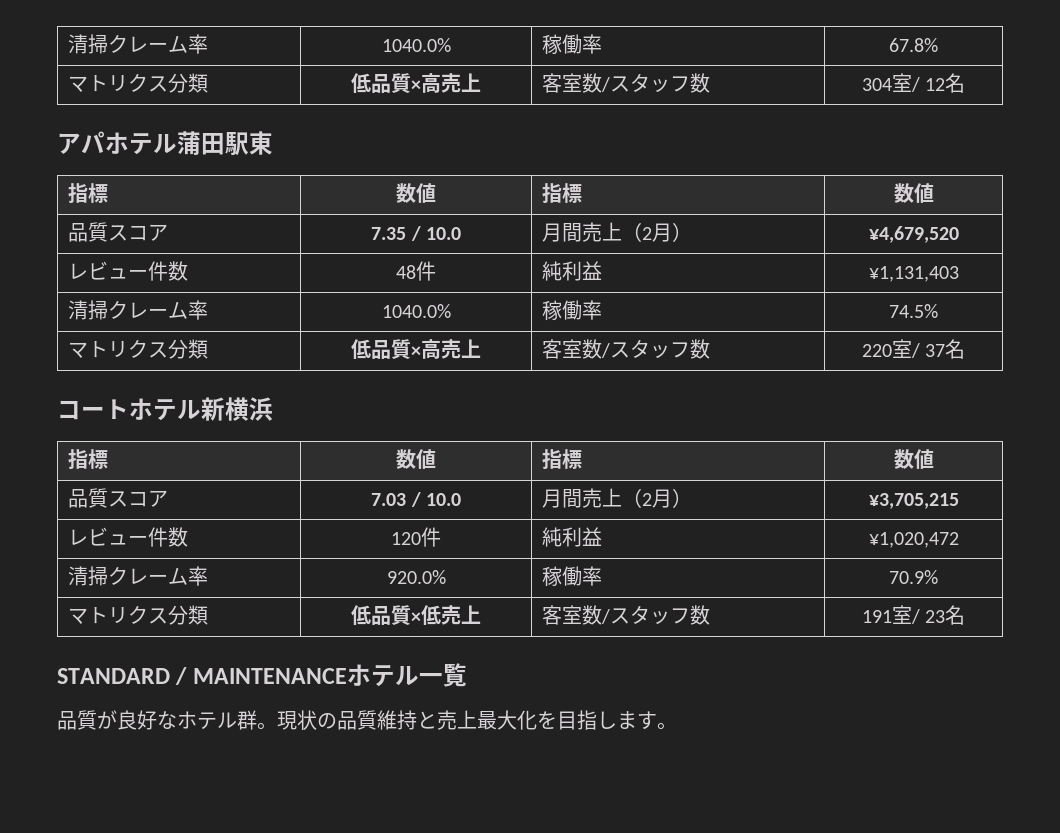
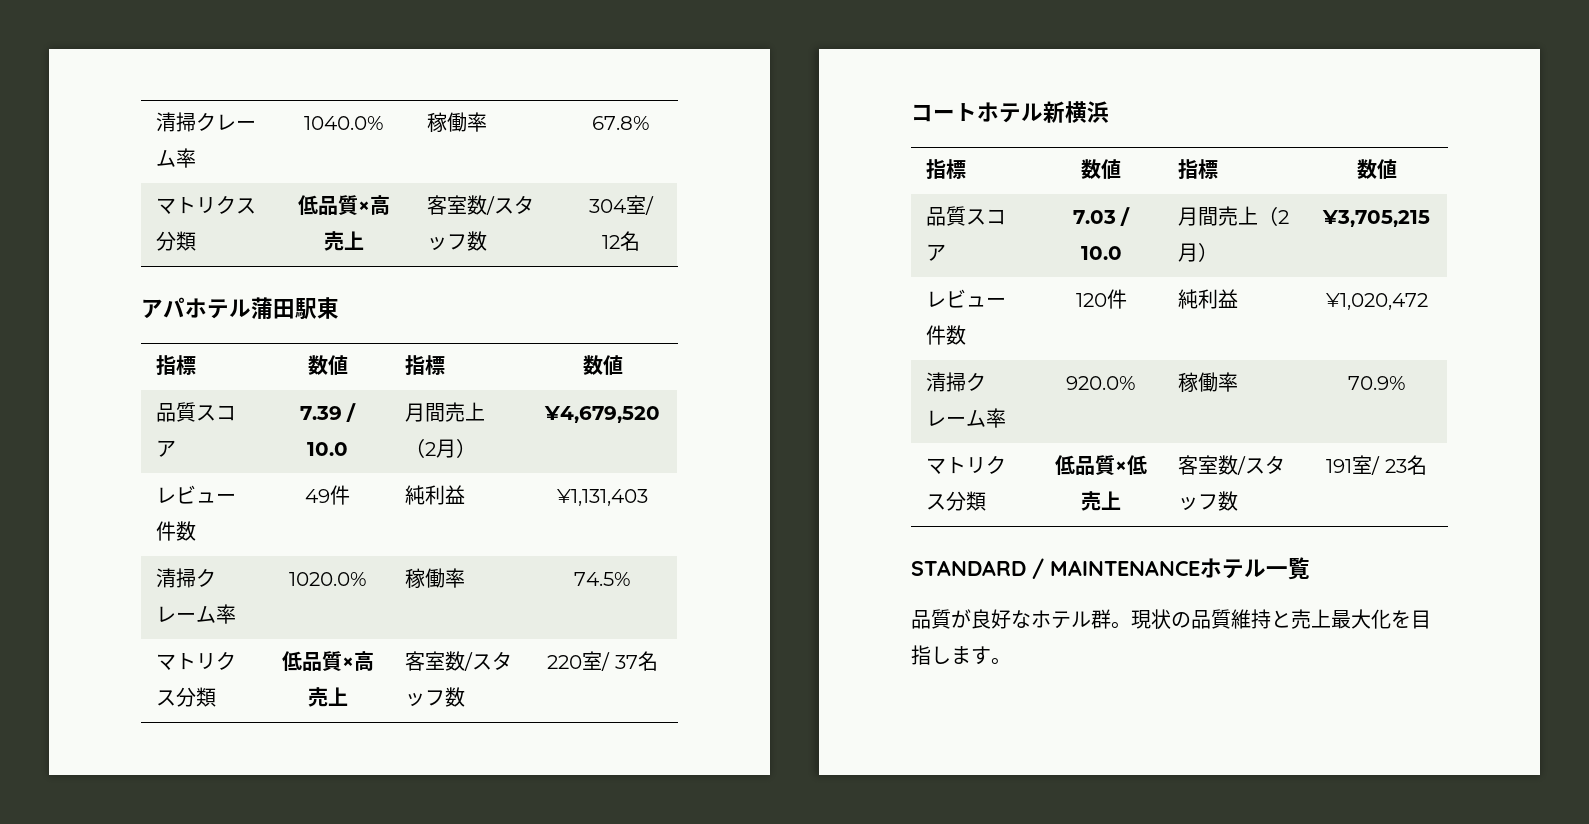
[371,227,407,240] 7.35 -> [299,406,342,420] 7.39
[396,265,416,279] 48 -> [305,489,330,503] 49
[381,304,451,318] 1040.0% -> [288,572,367,586] 1020.0%

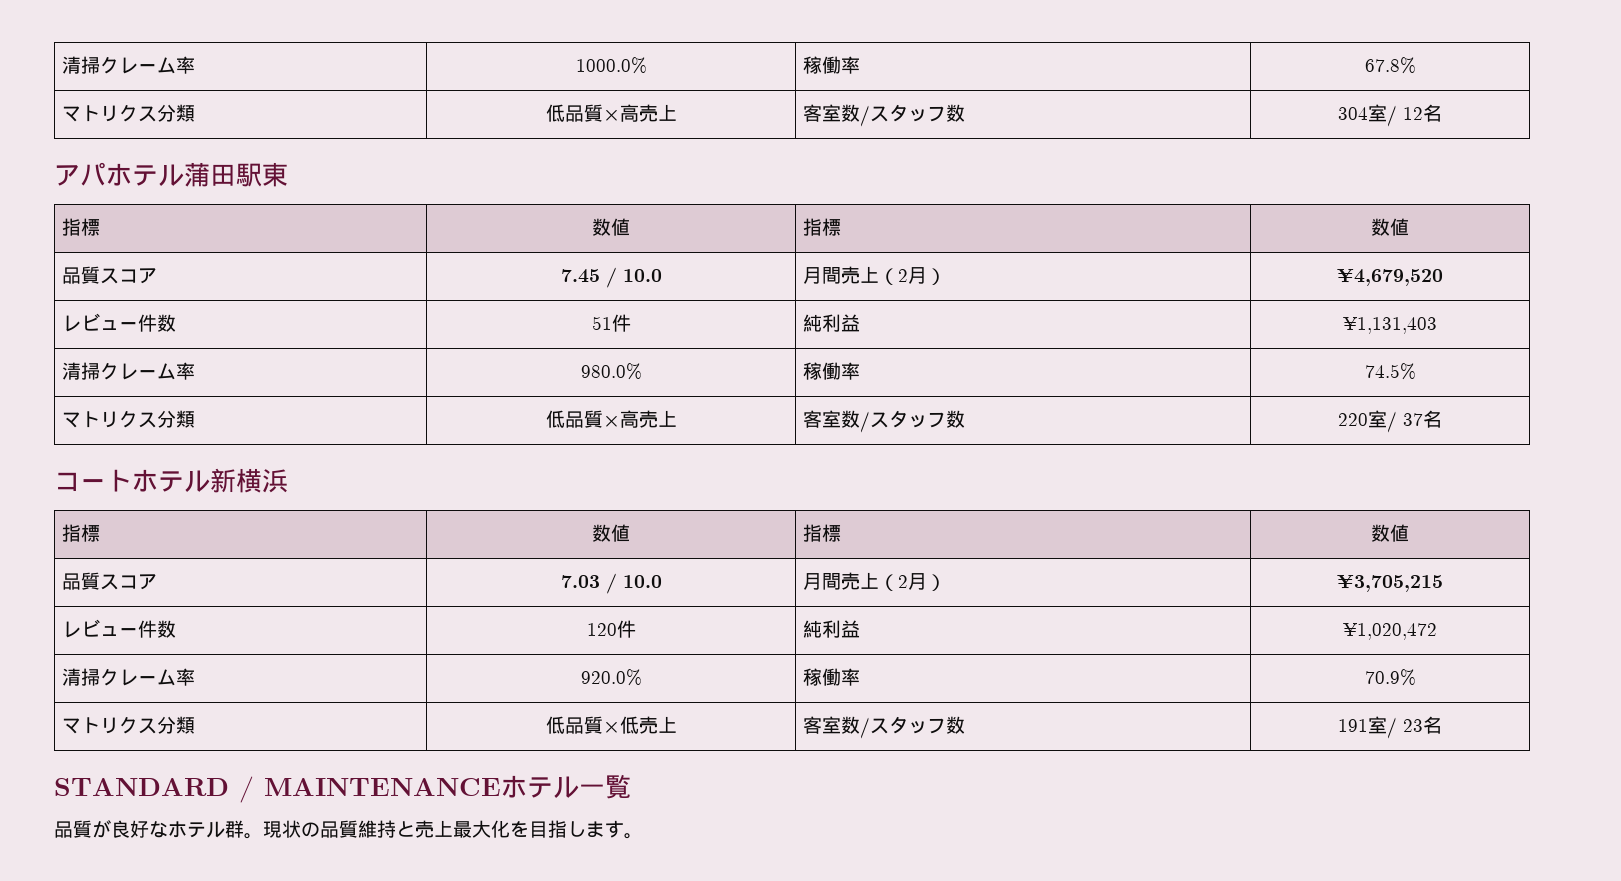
[156,112,257,132] [156,148,197,168] [304,116,384,130] 清掃クレーム率 | 1040.0% -> [62,56,196,74] [575,57,647,74] 清掃クレーム率 | 1000.0%
[299,406,342,420] 7.39 -> [560,269,600,283] 7.45
[305,489,330,503] 49 -> [591,316,612,330] 51
[288,572,367,586] 1020.0% -> [580,363,642,380] 980.0%

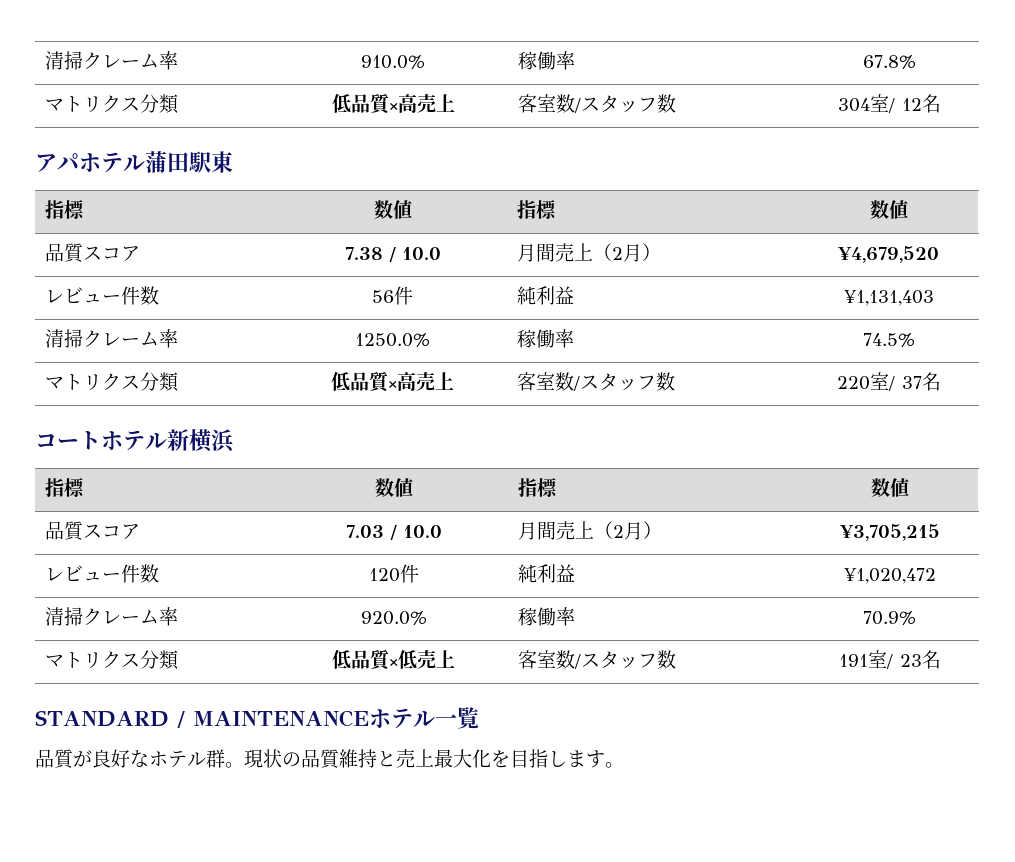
[62,56,196,74] [575,57,647,74] 清掃クレーム率 | 1000.0% -> [45,51,179,70] [361,55,425,69] 清掃クレーム率 | 910.0%
[560,269,600,283] 7.45 -> [344,247,383,260] 7.38
[591,316,612,330] 51 -> [372,290,394,303] 56
[580,363,642,380] 980.0% -> [355,333,430,347] 1250.0%

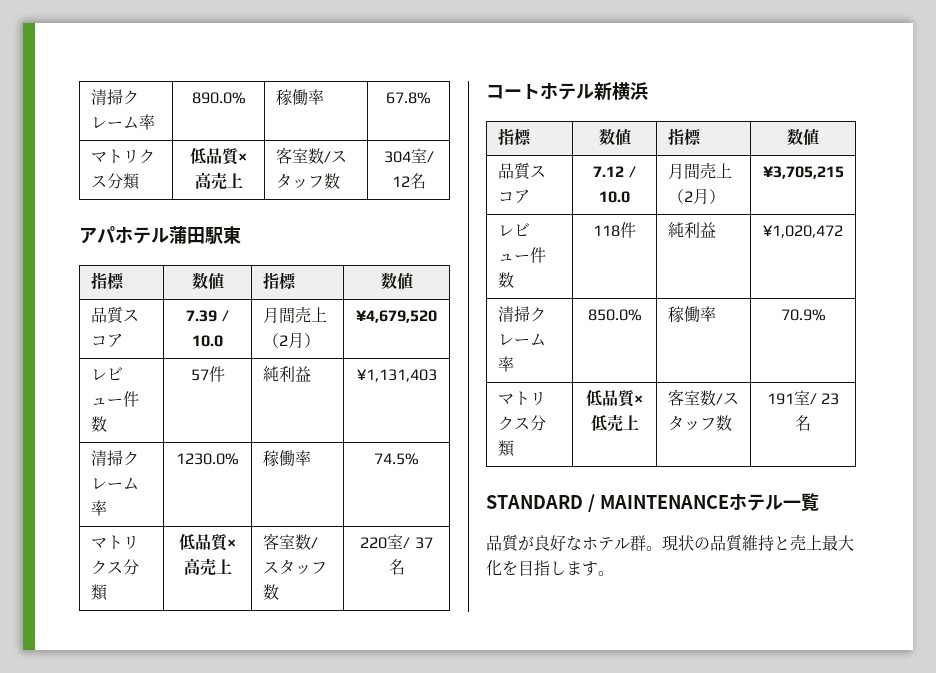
[45,51,179,70] [361,55,425,69] 清掃クレーム率 | 910.0% -> [90,89,139,105] [90,114,155,130] [191,92,246,104] 清掃クレーム率 | 890.0%
[344,247,383,260] 7.38 -> [186,310,218,322] 7.39
[372,290,394,303] 56 -> [190,369,209,381] 57
[355,333,430,347] 1250.0% -> [176,453,239,465] 1230.0%
[345,525,384,538] 7.03 -> [593,166,625,177] 7.12
[368,568,400,582] 120 -> [593,225,620,237] 118
[360,611,427,625] 920.0% -> [587,309,642,321] 850.0%

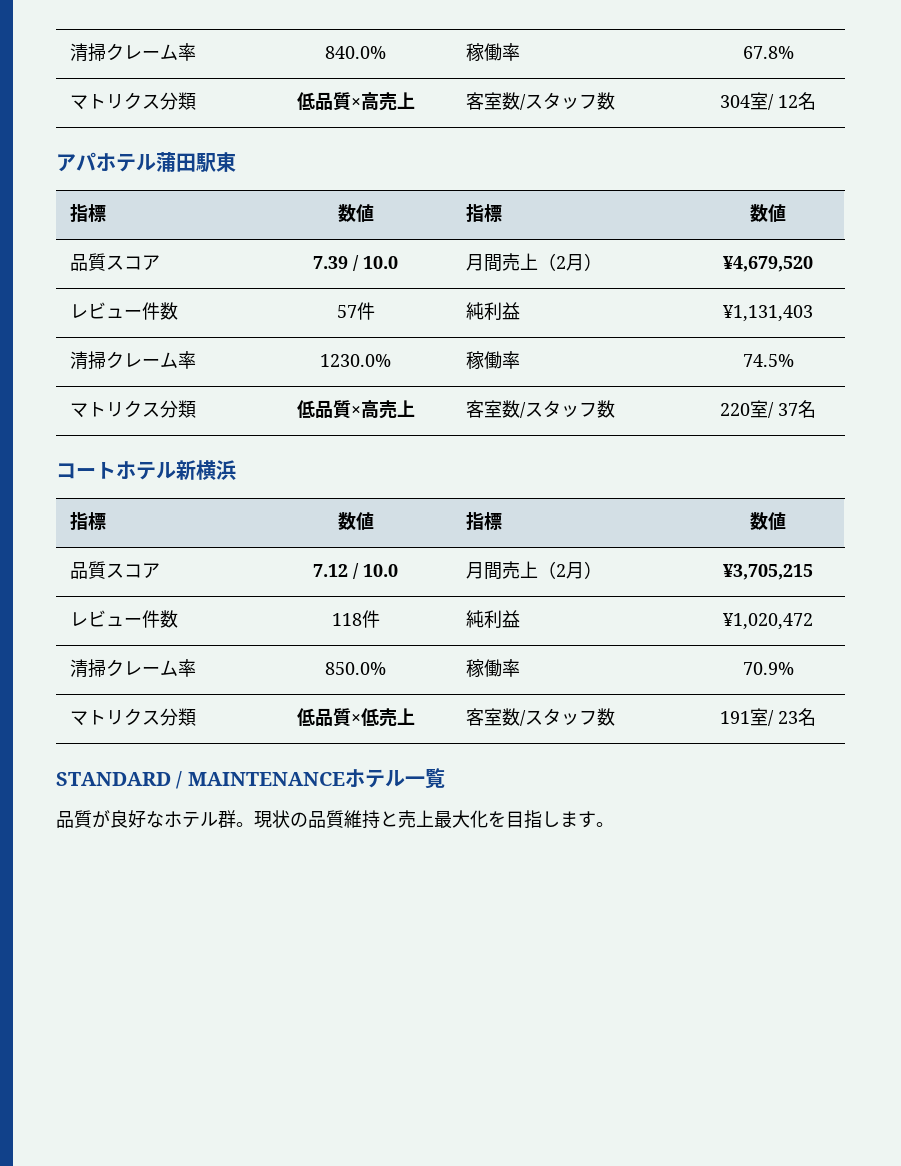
[90,89,139,105] [90,114,155,130] [191,92,246,104] 清掃クレーム率 | 890.0% -> [69,43,196,62] [325,46,386,59] 清掃クレーム率 | 840.0%

